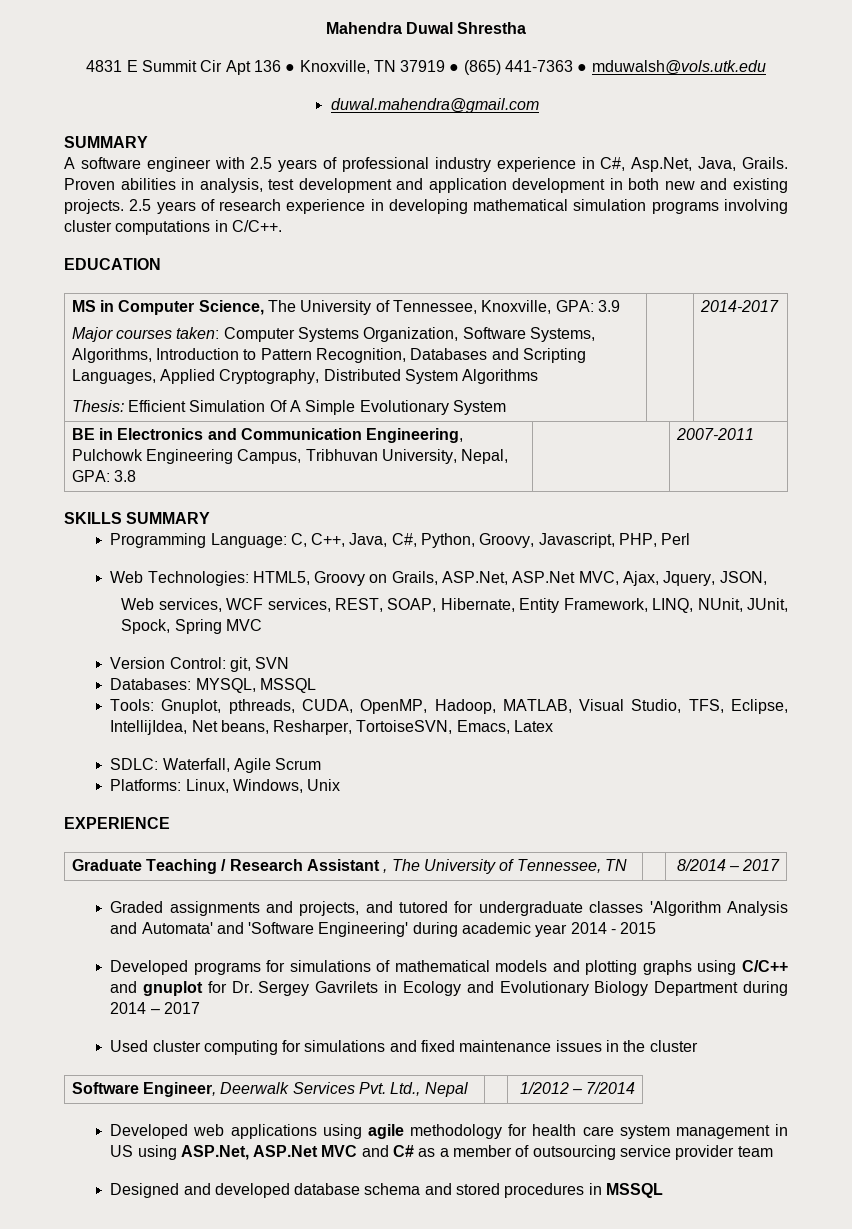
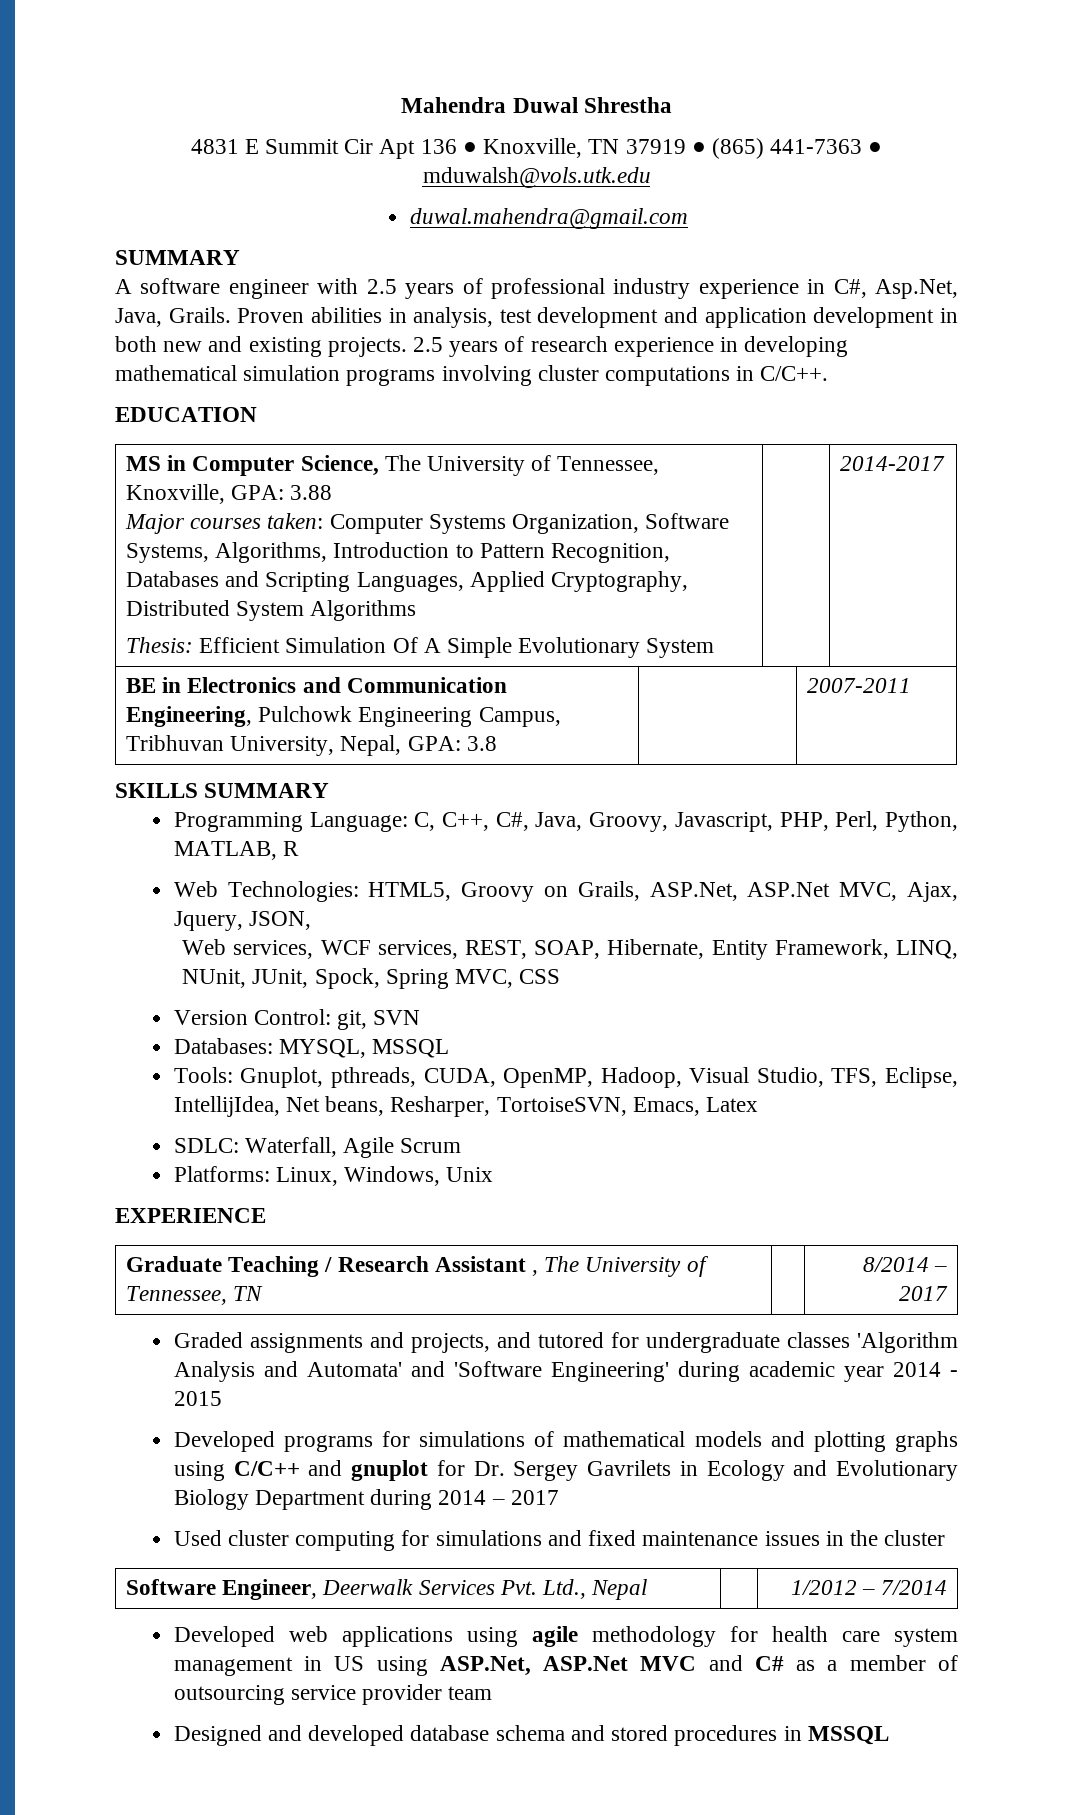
[597,300,620,312] 3.9 -> [290,485,333,500] 3.88
[349,533,691,548] Java, C#, Python, Groovy, Javascript, PHP, Perl -> [495,811,959,832] [173,841,300,860] C#, Java, Groovy, Javascript, PHP, Perl, Python, MATLAB, R
[225,619,262,631] MVC -> [454,969,561,988] MVC, CSS
[502,699,572,713] MATLAB, -> (682, 1077) none

